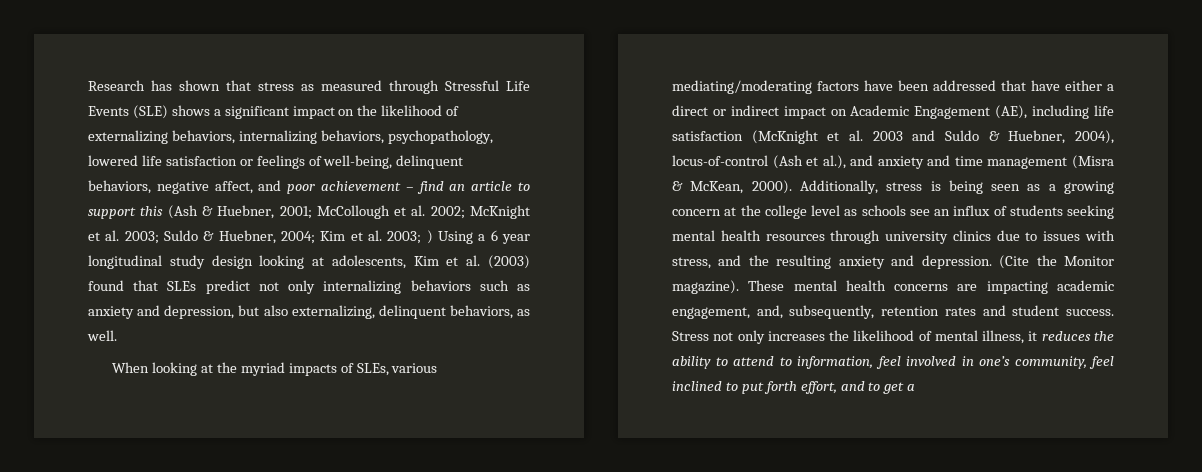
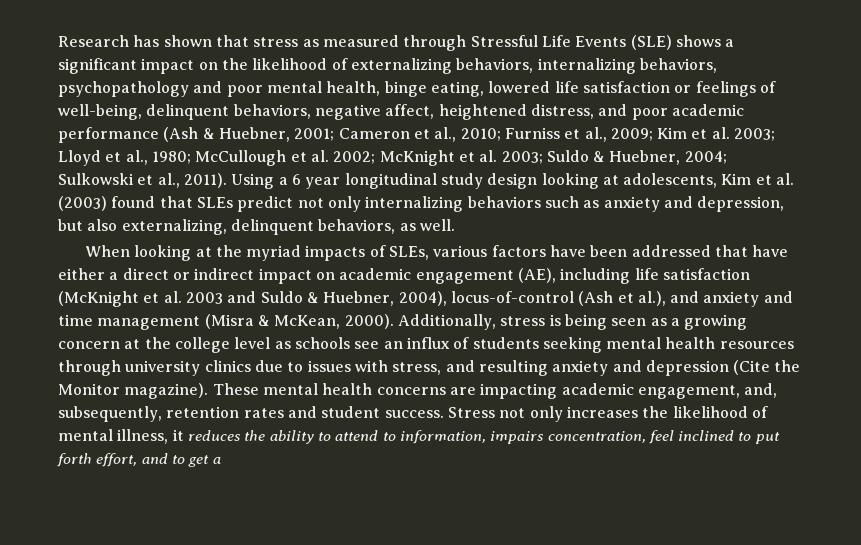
[387,130,493,144] psychopathology, -> [58,81,484,97] psychopathology and poor mental health, binge eating,
[258,180,530,194] [88,205,390,219] and poor achievement – find an article to support this (Ash & Huebner, 2001; McCollough -> [438,104,744,120] [58,127,776,143] [58,150,287,166] heightened distress, and poor academic performance (Ash & Huebner, 2001; Cameron et al., 2010; Furniss et al., 2009; Kim et al. 2003; Lloyd et al., 1980; McCullough
[320,230,433,244] Kim et al. 2003; ) -> [58,173,227,188] Sulkowski et al., 2011).
[672,80,812,94] mediating/moderating -> (488, 251) none
[850,105,991,119] Academic Engagement -> [339,268,514,284] academic engagement
[748,255,769,266] the -> (475, 366) none
[921,255,992,269] depression. -> [645,360,729,376] depression
[875,356,1087,369] feel involved in one’s community, -> [490,431,646,444] impairs concentration,

